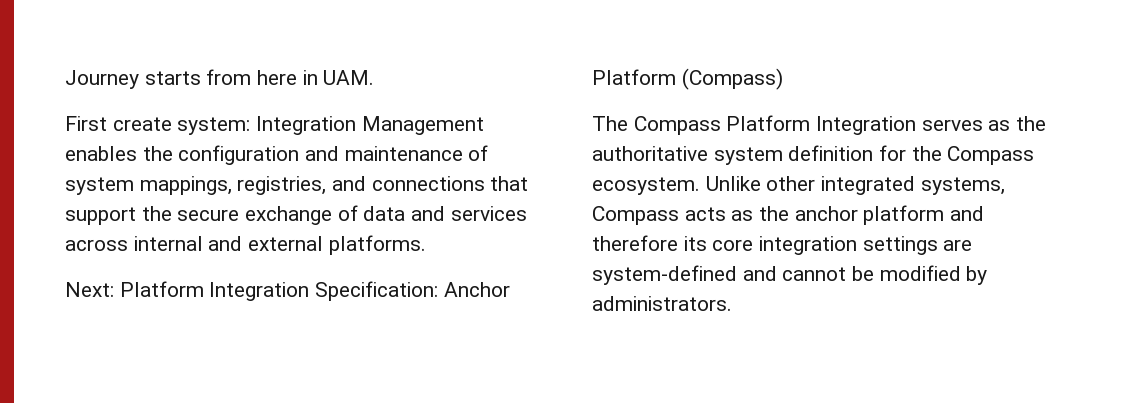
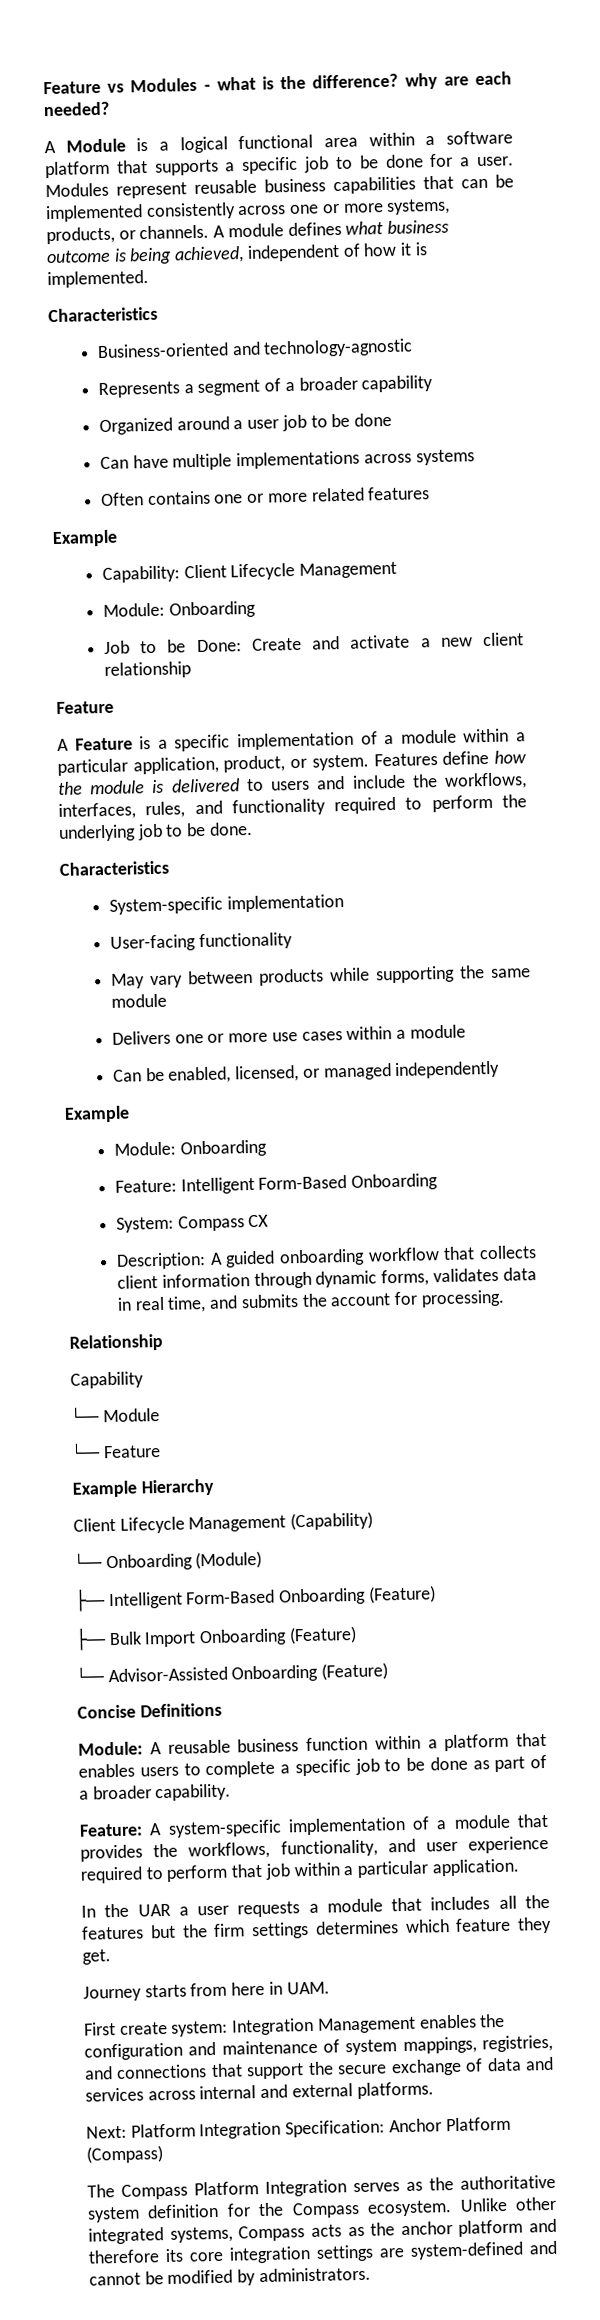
(65, 79) none -> [43,71,512,95] [43,101,110,117] [44,130,514,154] [45,153,514,179] [45,174,514,199] [45,198,451,223] [46,219,450,245] [46,242,428,265] [47,269,149,289] [48,306,158,323] [96,338,414,359] [97,375,434,399] [98,412,393,436] [99,449,475,471] [99,486,431,507] [52,529,118,548] [101,561,398,584] [102,600,256,619] [103,632,524,655] [103,661,191,680] [56,700,114,714] [57,728,527,752] [57,750,528,776] [58,772,528,795] [58,794,527,820] [58,821,253,842] [59,860,169,876] [108,894,344,915] [109,932,293,952] [110,965,531,989] [110,993,167,1008] [111,1024,466,1045] [112,1060,501,1084] [64,1105,130,1123] [113,1139,267,1158] [114,1173,439,1195] [115,1214,270,1233] [115,1245,537,1270] [116,1267,537,1289] [116,1289,505,1313] [69,1333,163,1352] [70,1371,144,1389] [71,1407,160,1423] [71,1443,161,1459] [72,1478,214,1498] [73,1511,374,1534] [74,1550,263,1572] [74,1585,436,1612] [75,1625,357,1651] [76,1662,389,1683] [77,1702,222,1719] [78,1732,547,1756] [78,1754,547,1779] [79,1783,232,1802] [79,1813,549,1838] [80,1835,550,1862] [80,1858,520,1884] [81,1894,550,1918] [82,1916,552,1940] [82,1949,111,1965] Feature vs Modules - what is the difference? why are each needed? // A Module is a logical functional area within a software platform that supports a specific job to be done for a user. Modules represent reusable business capabilities that can be implemented consistently across one or more systems, products, or channels. A module defines what business outcome is being achieved, independent of how it is implemented. // Characteristics // Business-oriented and technology-agnostic // Represents a segment of a broader capability // Organized around a user job to be done // Can have multiple implementations across systems // Often contains one or more related features // Example // Capability: Client Lifecycle Management // Module: Onboarding // Job to be Done: Create and activate a new client relationship // Feature // A Feature is a specific implementation of a module within a particular application, product, or system. Features define how the module is delivered to users and include the workflows, interfaces, rules, and functionality required to perform the underlying job to be done. // Characteristics // System-specific implementation // User-facing functionality // May vary between products while supporting the same module // Delivers one or more use cases within a module // Can be enabled, licensed, or managed independently // Example // Module: Onboarding // Feature: Intelligent Form-Based Onboarding // System: Compass CX // Description: A guided onboarding workflow that collects client information through dynamic forms, validates data in real time, and submits the account for processing. // Relationship // Capability // └── Module // └── Feature // Example Hierarchy // Client Lifecycle Management (Capability) // └── Onboarding (Module) // ├── Intelligent Form-Based Onboarding (Feature) // ├── Bulk Import Onboarding (Feature) // └── Advisor-Assisted Onboarding (Feature) // Concise Definitions // Module: A reusable business function within a platform that enables users to complete a specific job to be done as part of a broader capability. // Feature: A system-specific implementation of a module that provides the workflows, functionality, and user experience required to perform that job within a particular application. // In the UAR a user requests a module that includes all the features but the firm settings determines which feature they get. //

